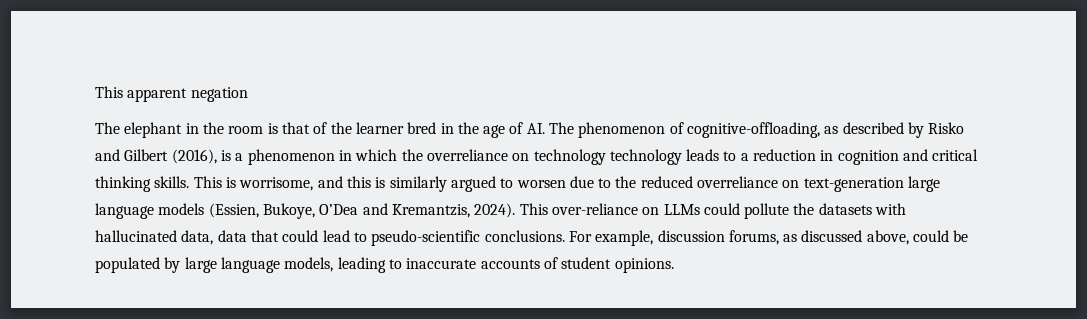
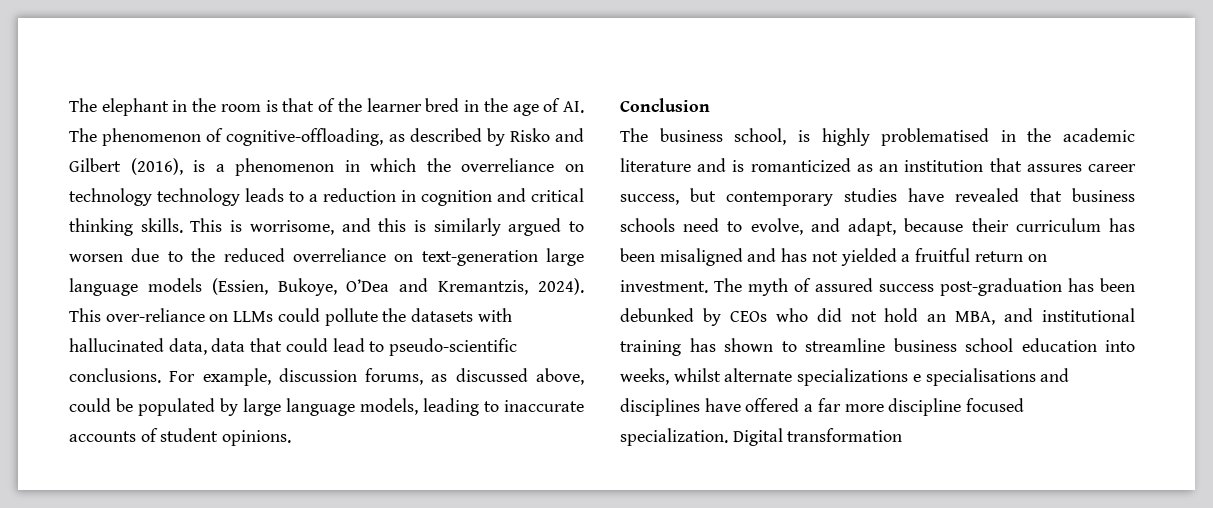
[95,86,248,102] This apparent negation // -> (69, 105) none
(674, 265) none -> [620,98,710,112] [620,128,1135,146] [620,158,1136,172] [620,188,1135,206] [620,218,1135,236] [620,248,1047,266] [620,278,1135,296] [620,308,1135,326] [620,338,1135,356] [620,368,1070,386] [620,398,1025,416] [620,428,903,446] // Conclusion // The business school, is highly problematised in the academic literature and is romanticized as an institution that assures career success, but contemporary studies have revealed that business schools need to evolve, and adapt, because their curriculum has been misaligned and has not yielded a fruitful return on investment. The myth of assured success post-graduation has been debunked by CEOs who did not hold an MBA, and institutional training has shown to streamline business school education into weeks, whilst alternate specializations e specialisations and disciplines have offered a far more discipline focused specialization. Digital transformation

